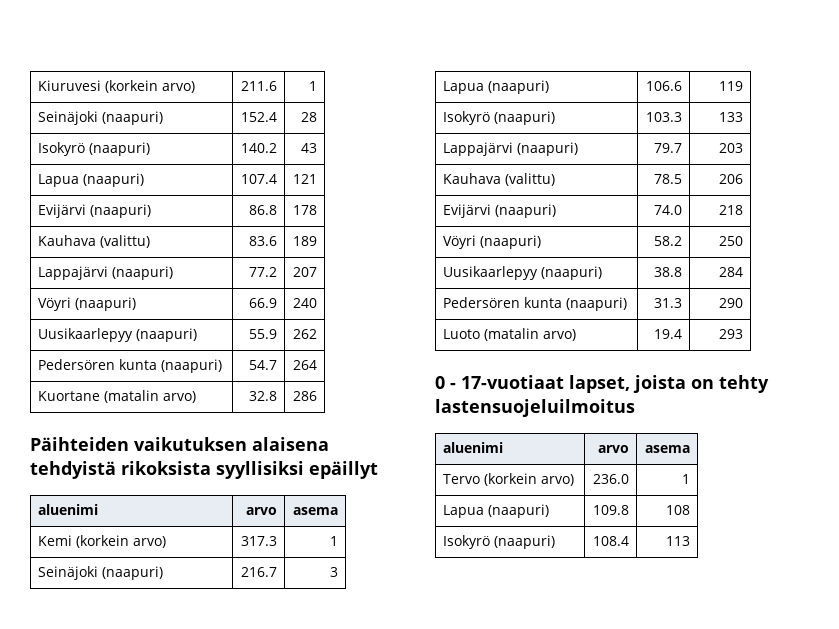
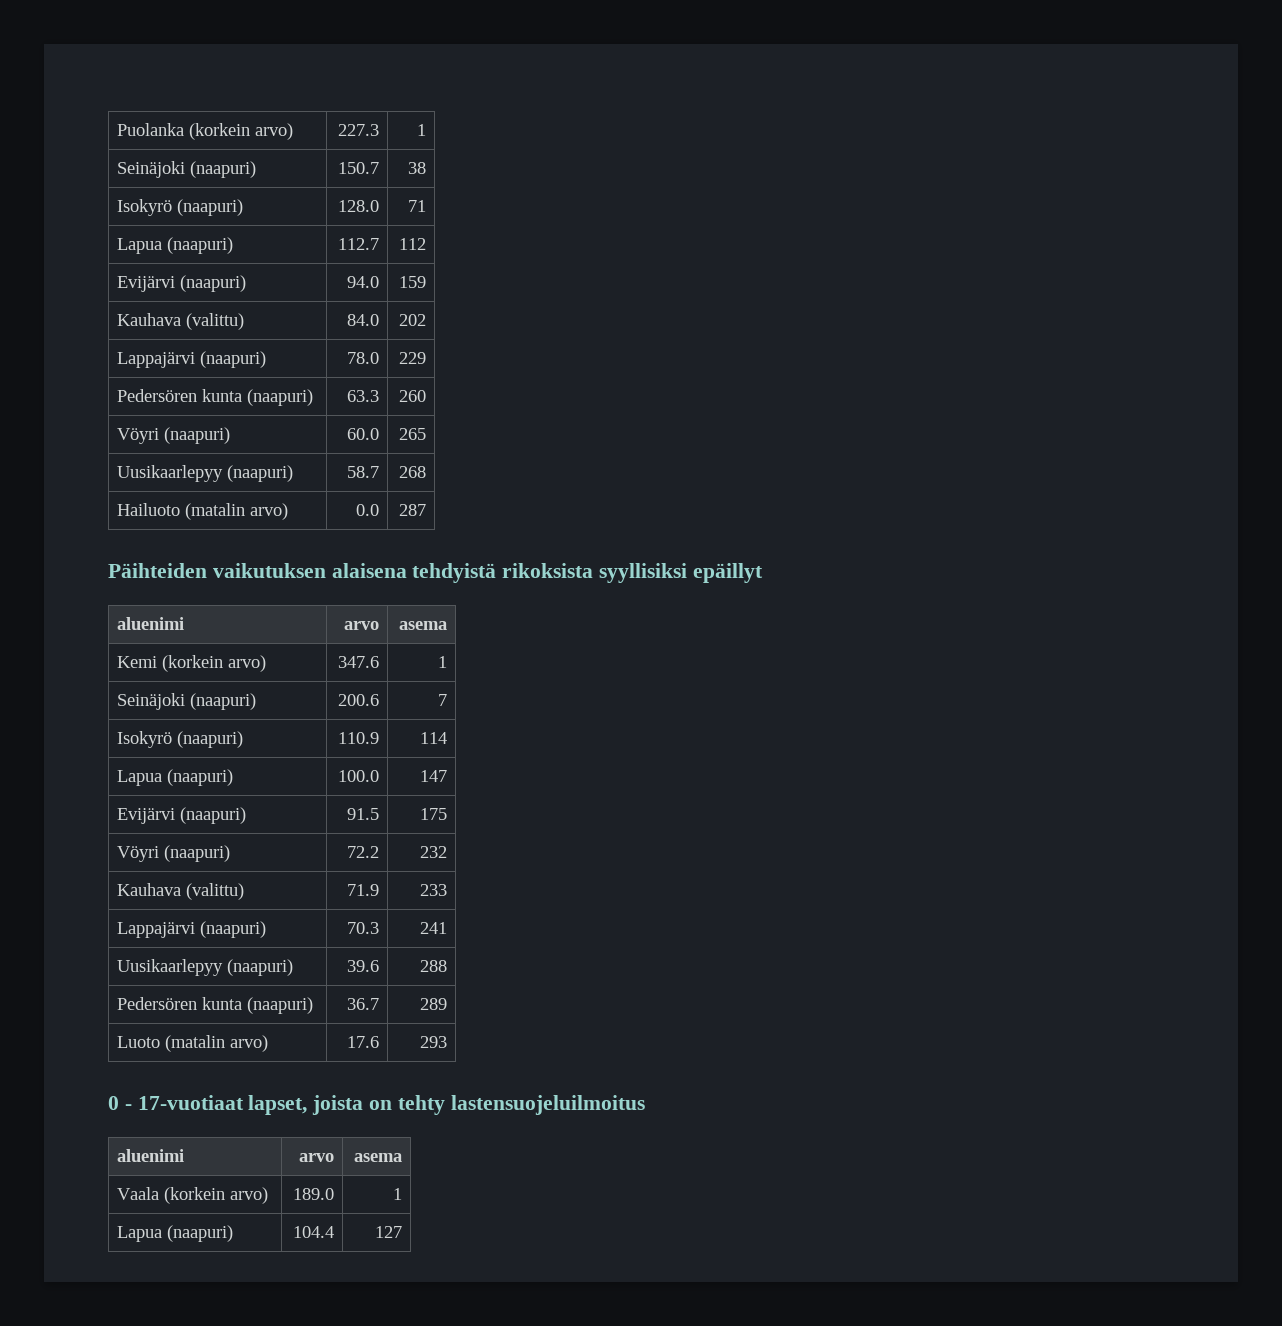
[37,80,195,93] [241,81,278,91] [309,81,318,91] [37,111,163,125] [241,112,278,122] [301,112,318,122] [37,142,150,156] [241,143,278,153] [301,143,318,153] [37,173,144,187] [241,174,278,184] [293,174,318,184] [37,204,151,218] [249,205,278,215] [293,205,318,215] [37,235,150,248] [249,236,278,246] [293,236,318,246] [37,266,173,280] [249,267,278,277] [293,267,318,277] [37,297,136,311] [249,298,278,308] [293,298,318,308] [37,328,197,342] [249,329,278,339] [293,329,318,339] [37,359,222,373] [249,360,278,370] [293,360,318,370] [37,390,196,403] [249,391,278,401] [293,391,318,401] Kiuruvesi (korkein arvo) | 211.6 | 1 // Seinäjoki (naapuri) | 152.4 | 28 // Isokyrö (naapuri) | 140.2 | 43 // Lapua (naapuri) | 107.4 | 121 // Evijärvi (naapuri) | 86.8 | 178 // Kauhava (valittu) | 83.6 | 189 // Lappajärvi (naapuri) | 77.2 | 207 // Vöyri (naapuri) | 66.9 | 240 // Uusikaarlepyy (naapuri) | 55.9 | 262 // Pedersören kunta (naapuri) | 54.7 | 264 // Kuortane (matalin arvo) | 32.8 | 286 -> [117,123,294,140] [337,124,379,136] [416,124,426,136] [117,161,257,178] [337,162,379,174] [407,162,426,174] [117,199,244,216] [337,200,379,212] [407,200,426,212] [117,237,234,254] [337,238,379,250] [398,238,426,250] [117,275,247,292] [346,276,379,288] [398,276,426,288] [117,313,245,330] [346,314,379,326] [398,314,426,326] [117,351,267,368] [346,352,379,364] [398,352,426,364] [117,389,314,406] [346,390,379,402] [398,390,426,402] [117,427,231,444] [346,428,379,440] [398,428,426,440] [117,465,294,482] [346,466,379,478] [398,466,426,478] [117,503,289,520] [355,504,379,516] [398,504,426,516] Puolanka (korkein arvo) | 227.3 | 1 // Seinäjoki (naapuri) | 150.7 | 38 // Isokyrö (naapuri) | 128.0 | 71 // Lapua (naapuri) | 112.7 | 112 // Evijärvi (naapuri) | 94.0 | 159 // Kauhava (valittu) | 84.0 | 202 // Lappajärvi (naapuri) | 78.0 | 229 // Pedersören kunta (naapuri) | 63.3 | 260 // Vöyri (naapuri) | 60.0 | 265 // Uusikaarlepyy (naapuri) | 58.7 | 268 // Hailuoto (matalin arvo) | 0.0 | 287
[241,536,278,546] [330,536,339,546] [37,566,163,580] [241,567,278,577] [330,567,339,577] [442,80,549,94] [646,81,683,91] [719,81,744,91] [442,111,555,125] [646,112,683,122] [719,112,744,122] [442,142,578,156] [654,143,683,153] [719,143,744,153] [442,173,555,186] [654,174,683,184] [719,174,744,184] [442,204,556,218] [654,205,683,215] [719,205,744,215] [442,235,541,249] [654,236,683,246] [719,236,744,246] [442,266,602,280] [654,267,683,277] [719,267,744,277] [442,297,627,311] [654,298,683,308] [719,298,744,308] 317.3 | 1 // Seinäjoki (naapuri) | 216.7 | 3 // Lapua (naapuri) | 106.6 | 119 // Isokyrö (naapuri) | 103.3 | 133 // Lappajärvi (naapuri) | 79.7 | 203 // Kauhava (valittu) | 78.5 | 206 // Evijärvi (naapuri) | 74.0 | 218 // Vöyri (naapuri) | 58.2 | 250 // Uusikaarlepyy (naapuri) | 38.8 | 284 // Pedersören kunta (naapuri) | 31.3 | 290 -> [337,656,379,668] [437,656,447,668] [117,693,257,710] [337,694,379,706] [437,694,447,706] [117,731,244,748] [337,732,379,744] [419,732,447,744] [117,769,234,786] [337,770,379,782] [419,770,447,782] [117,807,247,824] [346,808,379,820] [419,808,447,820] [117,845,231,862] [346,846,379,858] [419,846,447,858] [117,883,245,900] [346,884,379,896] [419,884,447,896] [117,921,267,938] [346,922,379,934] [419,922,447,934] [117,959,294,976] [346,960,379,972] [419,960,447,972] [117,997,314,1014] [346,998,379,1010] [419,998,447,1010] 347.6 | 1 // Seinäjoki (naapuri) | 200.6 | 7 // Isokyrö (naapuri) | 110.9 | 114 // Lapua (naapuri) | 100.0 | 147 // Evijärvi (naapuri) | 91.5 | 175 // Vöyri (naapuri) | 72.2 | 232 // Kauhava (valittu) | 71.9 | 233 // Lappajärvi (naapuri) | 70.3 | 241 // Uusikaarlepyy (naapuri) | 39.6 | 288 // Pedersören kunta (naapuri) | 36.7 | 289
[654,329,683,339] 19.4 -> [346,1036,379,1048] 17.6
[442,473,574,486] [593,474,630,484] Tervo (korkein arvo) | 236.0 -> [117,1187,269,1204] [292,1188,334,1200] Vaala (korkein arvo) | 189.0
[593,505,630,515] [666,505,691,515] [442,535,555,549] [593,536,630,546] [666,536,691,546] 109.8 | 108 // Isokyrö (naapuri) | 108.4 | 113 -> [292,1226,334,1238] [374,1226,402,1238] 104.4 | 127

